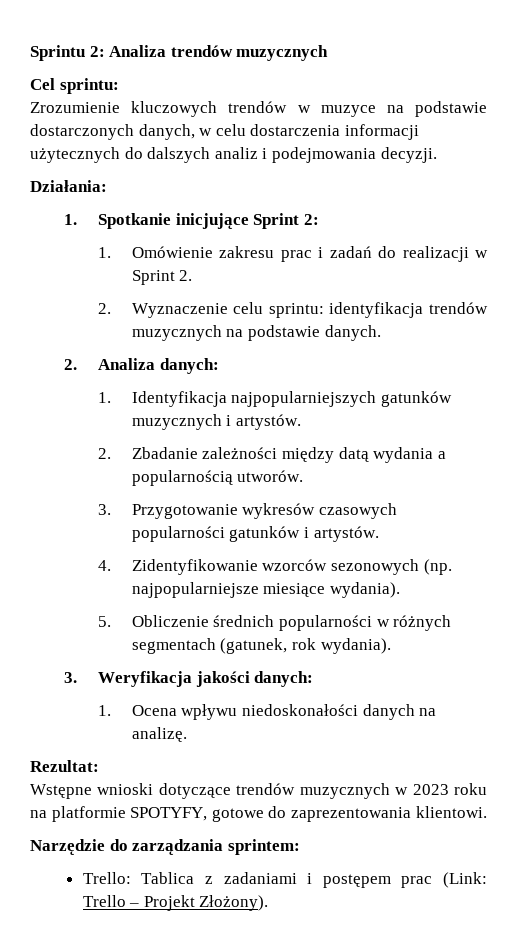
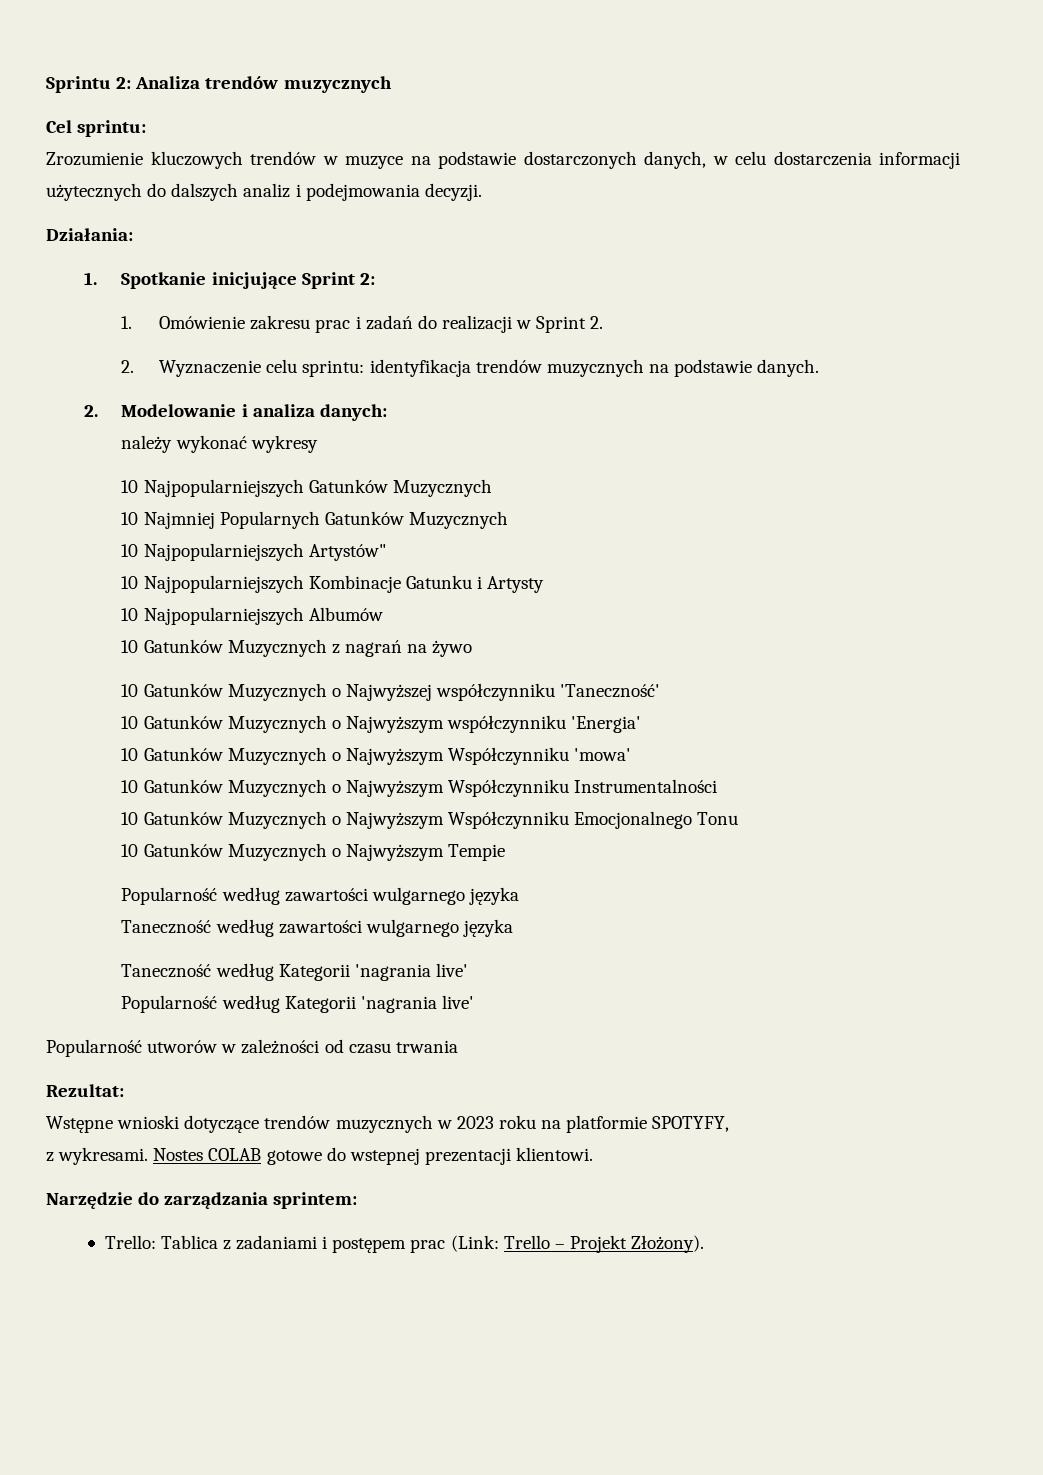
[97,358,219,374] [97,391,453,407] [131,414,302,430] [97,447,446,463] [131,470,304,486] [97,503,398,519] [131,526,379,542] [97,559,452,575] [131,582,401,598] [97,615,452,631] [131,638,391,654] [63,671,314,687] [97,704,437,720] [131,727,187,742] Analiza danych: // 1. Identyfikacja najpopularniejszych gatunków muzycznych i artystów. // 2. Zbadanie zależności między datą wydania a popularnością utworów. // 3. Przygotowanie wykresów czasowych popularności gatunków i artystów. // 4. Zidentyfikowanie wzorców sezonowych (np. najpopularniejsze miesiące wydania). // 5. Obliczenie średnich popularności w różnych segmentach (gatunek, rok wydania). // 3. Weryfikacja jakości danych: // 1. Ocena wpływu niedoskonałości danych na analizę. -> [121,404,387,421] [121,435,318,453] [121,479,492,497] [121,511,508,529] [121,543,386,561] [121,575,545,593] [121,607,383,625] [121,639,473,657] [121,683,661,701] [121,715,642,733] [121,747,632,765] [121,779,718,797] [121,811,739,829] [121,843,506,861] [121,887,519,905] [121,919,513,937] [121,963,468,981] [121,995,474,1013] [46,1039,458,1057] Modelowanie i analiza danych: // należy wykonać wykresy // 10 Najpopularniejszych Gatunków Muzycznych // 10 Najmniej Popularnych Gatunków Muzycznych // 10 Najpopularniejszych Artystów" // 10 Najpopularniejszych Kombinacje Gatunku i Artysty // 10 Najpopularniejszych Albumów // 10 Gatunków Muzycznych z nagrań na żywo // 10 Gatunków Muzycznych o Najwyższej współczynniku 'Taneczność' // 10 Gatunków Muzycznych o Najwyższym współczynniku 'Energia' // 10 Gatunków Muzycznych o Najwyższym Współczynniku 'mowa' // 10 Gatunków Muzycznych o Najwyższym Współczynniku Instrumentalności // 10 Gatunków Muzycznych o Najwyższym Współczynniku Emocjonalnego Tonu // 10 Gatunków Muzycznych o Najwyższym Tempie // Popularność według zawartości wulgarnego języka // Taneczność według zawartości wulgarnego języka // Taneczność według Kategorii 'nagrania live' // Popularność według Kategorii 'nagrania live' // Popularność utworów w zależności od czasu trwania
[211,806,411,822] gotowe do zaprezentowania -> [46,1147,511,1165] // z wykresami. Nostes COLAB gotowe do wstepnej prezentacji

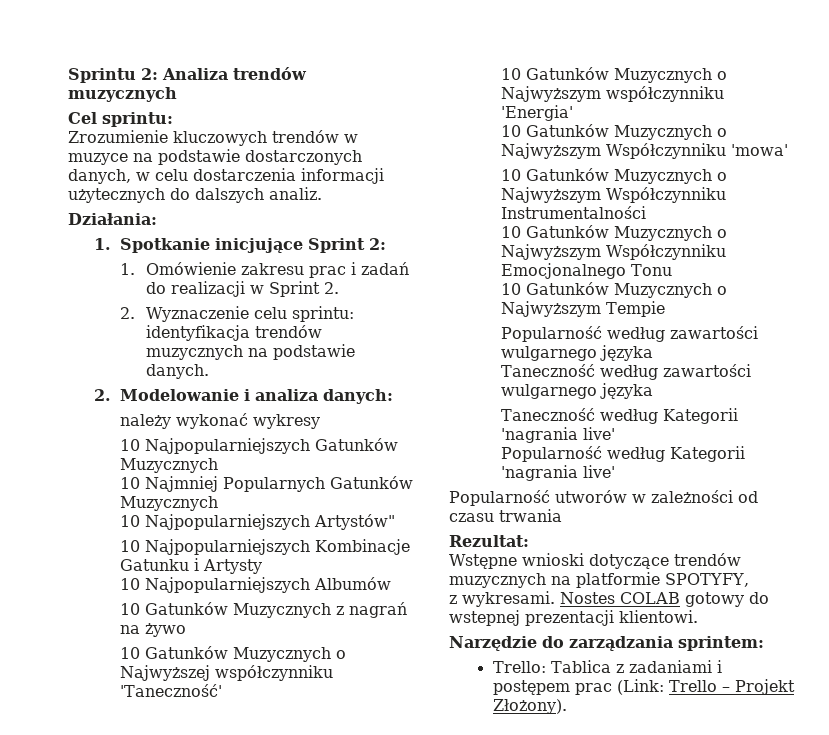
[243,183,482,201] analiz i podejmowania decyzji. -> [269,187,322,200] analiz.
[436,1115,536,1129] w 2023 roku -> (546, 580) none
[266,1150,322,1165] gotowe -> [685,592,744,607] gotowy

